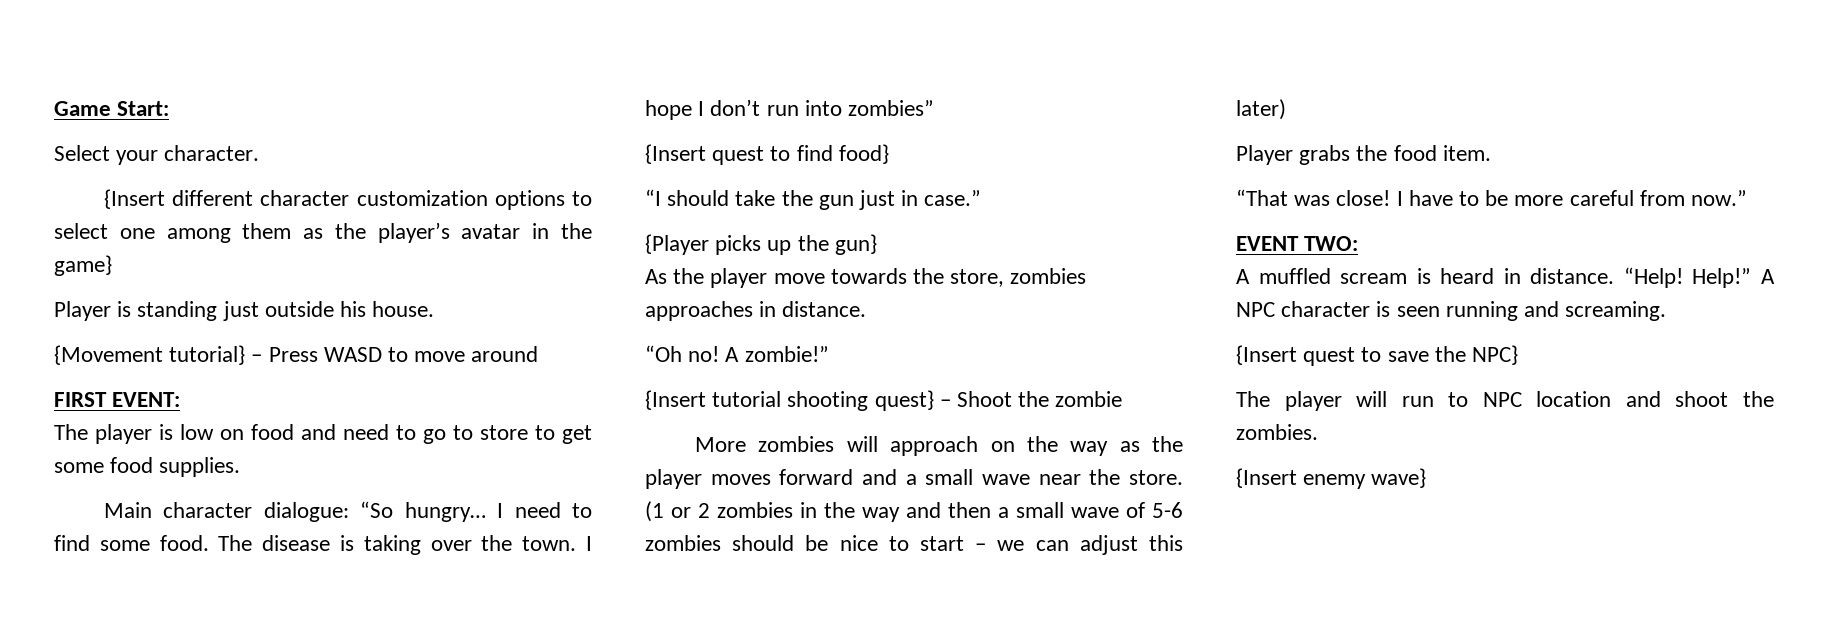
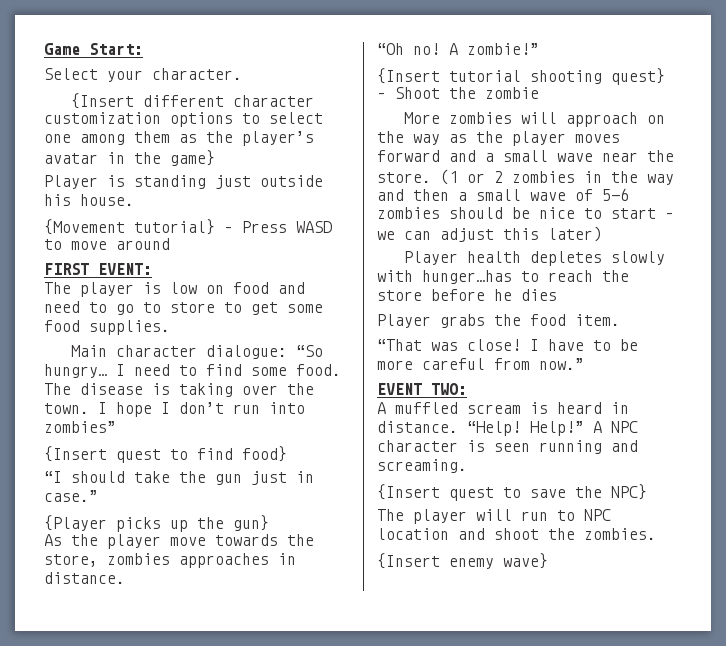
(1286, 109) none -> [403,251,665,266] [377,270,629,284] [377,289,557,301] // Player health depletes slowly with hunger…has to reach the store before he dies

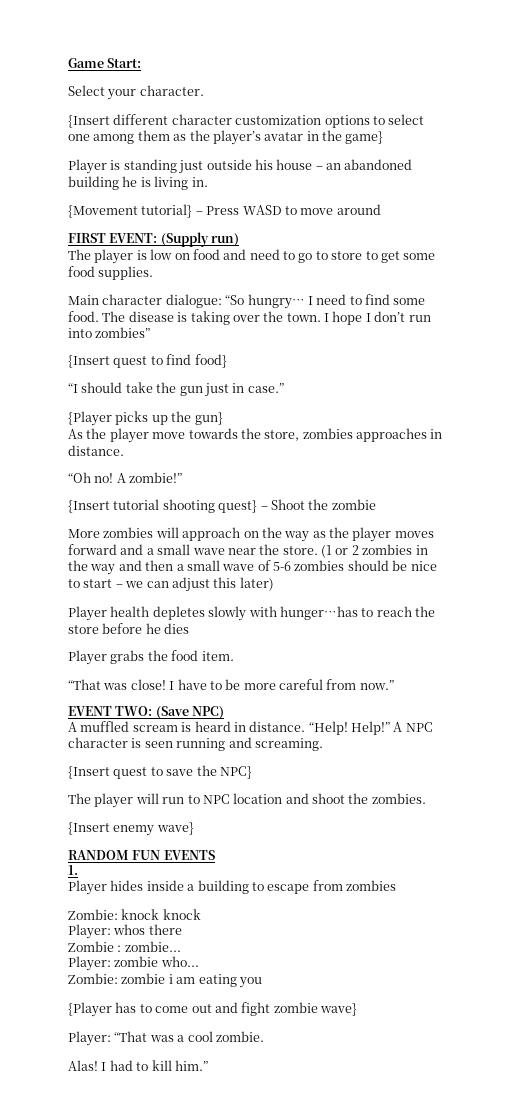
[80,194,134,206] house. -> [276,159,413,170] [68,176,208,190] house – an abandoned building he is living in.
(152, 269) none -> [160,232,240,247] (Supply run)
(467, 389) none -> [155,706,225,719] (Save NPC)
(548, 561) none -> [68,850,215,860] [68,865,78,875] [68,880,396,895] [68,909,201,920] [68,924,182,939] [68,941,181,952] [68,956,199,971] [68,973,262,988] [68,1002,357,1017] [68,1031,264,1046] [68,1060,208,1071] // RANDOM FUN EVENTS // 1. // Player hides inside a building to escape from zombies // Zombie: knock knock // Player: whos there // Zombie : zombie... // Player: zombie who... // Zombie: zombie i am eating you // {Player has to come out and fight zombie wave} // Player: “That was a cool zombie. // Alas! I had to kill him.”

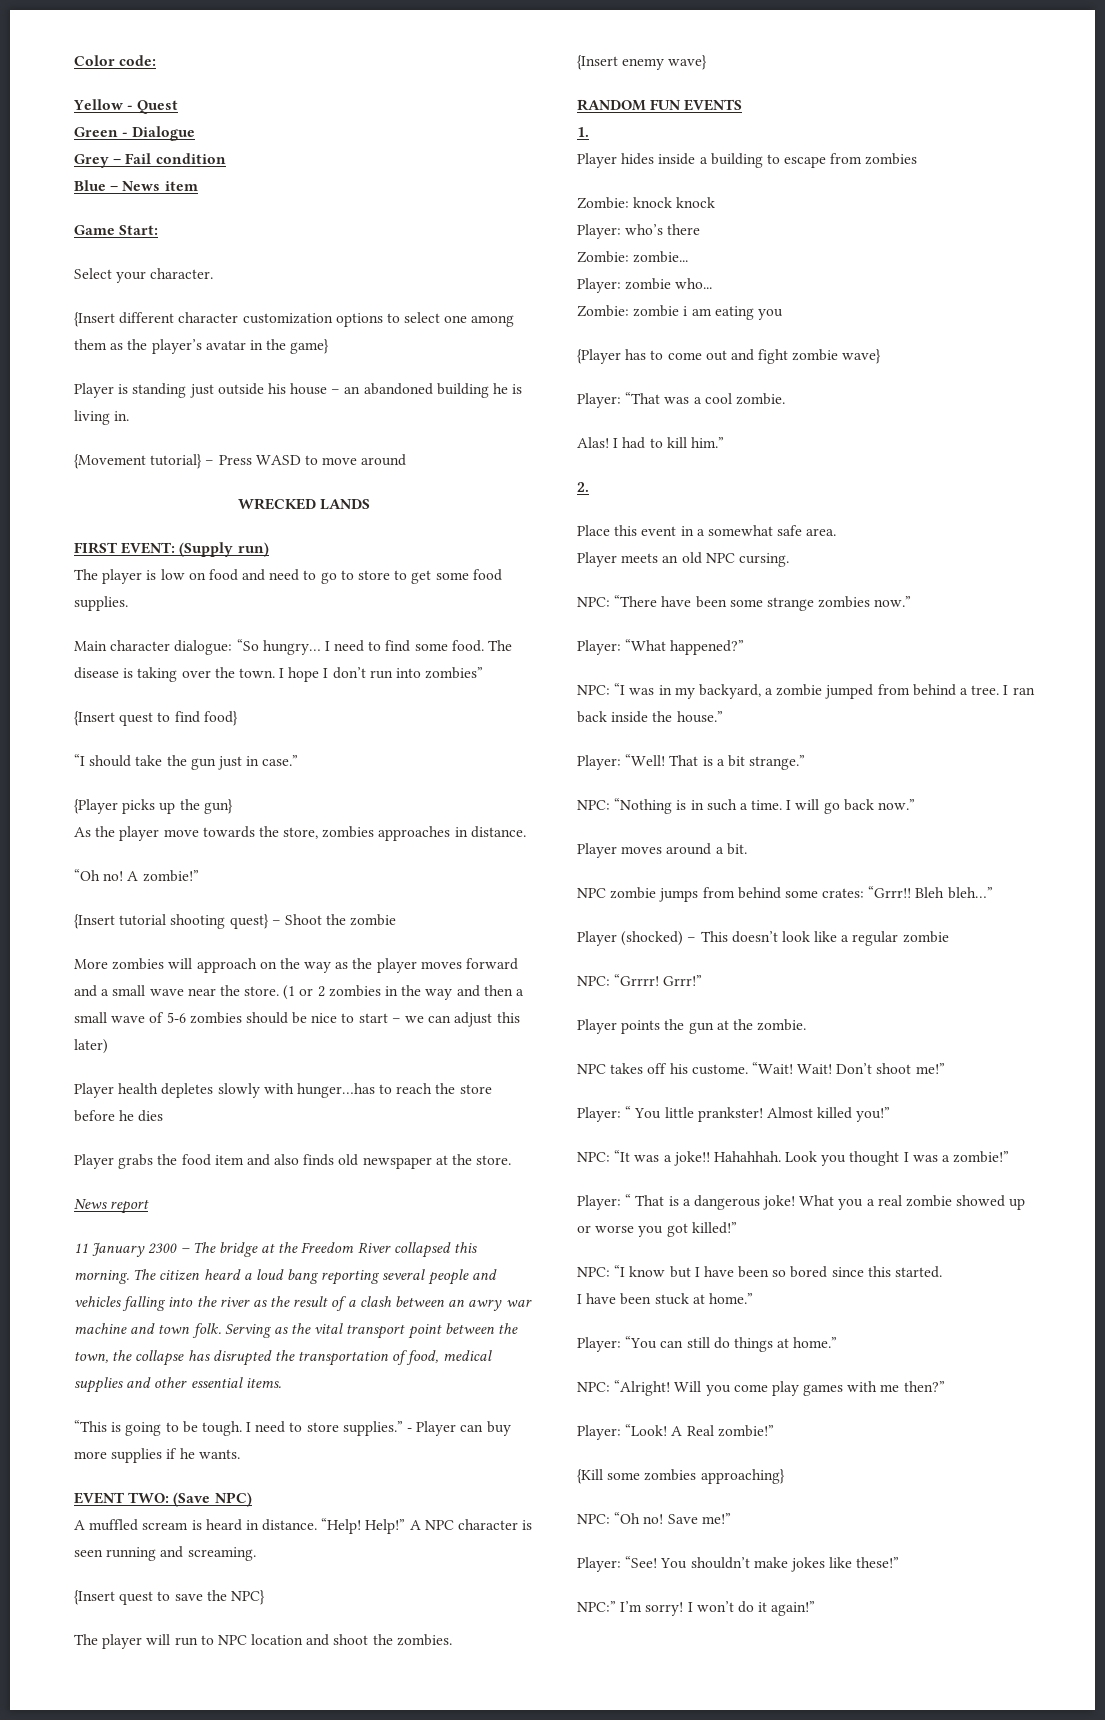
(68, 63) none -> [74,55,157,66] [73,99,179,114] [74,126,196,141] [74,153,226,168] [74,180,198,191] Color code: // Yellow - Quest // Green - Dialogue // Grey – Fail condition // Blue – News item //
(381, 209) none -> [237,498,371,510] // WRECKED LANDS
[201,651,234,661] [68,679,394,690] item. // “That was close! I have to be more careful from now.” -> [214,1154,512,1169] [74,1199,150,1214] [74,1242,478,1258] [74,1269,497,1285] [74,1296,532,1311] [74,1323,519,1339] [74,1350,492,1366] [74,1377,281,1393] [74,1420,511,1436] [74,1448,240,1463] item and also finds old newspaper at the store. // News report // 11 January 2300 – The bridge at the Freedom River collapsed this morning. The citizen heard a loud bang reporting several people and vehicles falling into the river as the result of a clash between an awry war machine and town folk. Serving as the vital transport point between the town, the collapse has disrupted the transportation of food, medical supplies and other essential items. // “This is going to be tough. I need to store supplies.” - Player can buy more supplies if he wants.
[113,924,146,935] whos -> [625,224,664,235] who’s
[68,941,122,952] Zombie : -> [577,251,629,263] Zombie:
(208, 1065) none -> [577,482,589,492] [577,525,837,536] [577,552,789,567] [577,595,912,611] [577,639,745,655] [577,683,1035,699] [577,711,723,723] [577,754,806,770] [577,798,916,814] [577,843,747,858] [577,886,993,902] [577,931,949,946] [577,974,703,986] [577,1019,807,1034] [577,1062,945,1075] [577,1106,891,1122] [577,1150,1010,1166] [577,1194,1026,1210] [577,1222,737,1237] [577,1265,943,1278] [577,1293,753,1305] [577,1336,838,1352] [577,1380,945,1396] [577,1424,774,1440] [577,1469,785,1484] [577,1512,731,1524] [577,1556,900,1572] [577,1601,816,1616] // 2. // Place this event in a somewhat safe area. // Player meets an old NPC cursing. // NPC: “There have been some strange zombies now.” // Player: “What happened?” // NPC: “I was in my backyard, a zombie jumped from behind a tree. I ran back inside the house.” // Player: “Well! That is a bit strange.” // NPC: “Nothing is in such a time. I will go back now.” // Player moves around a bit. // NPC zombie jumps from behind some crates: “Grrr!! Bleh bleh…” // Player (shocked) – This doesn’t look like a regular zombie // NPC: “Grrrr! Grrr!” // Player points the gun at the zombie. // NPC takes off his custome. “Wait! Wait! Don’t shoot me!” // Player: “ You little prankster! Almost killed you!” // NPC: “It was a joke!! Hahahhah. Look you thought I was a zombie!” // Player: “ That is a dangerous joke! What you a real zombie showed up or worse you got killed!” // NPC: “I know but I have been so bored since this started. // I have been stuck at home.” // Player: “You can still do things at home.” // NPC: “Alright! Will you come play games with me then?” // Player: “Look! A Real zombie!” // {Kill some zombies approaching} // NPC: “Oh no! Save me!” // Player: “See! You shouldn’t make jokes like these!” // NPC:” I’m sorry! I won’t do it again!”

